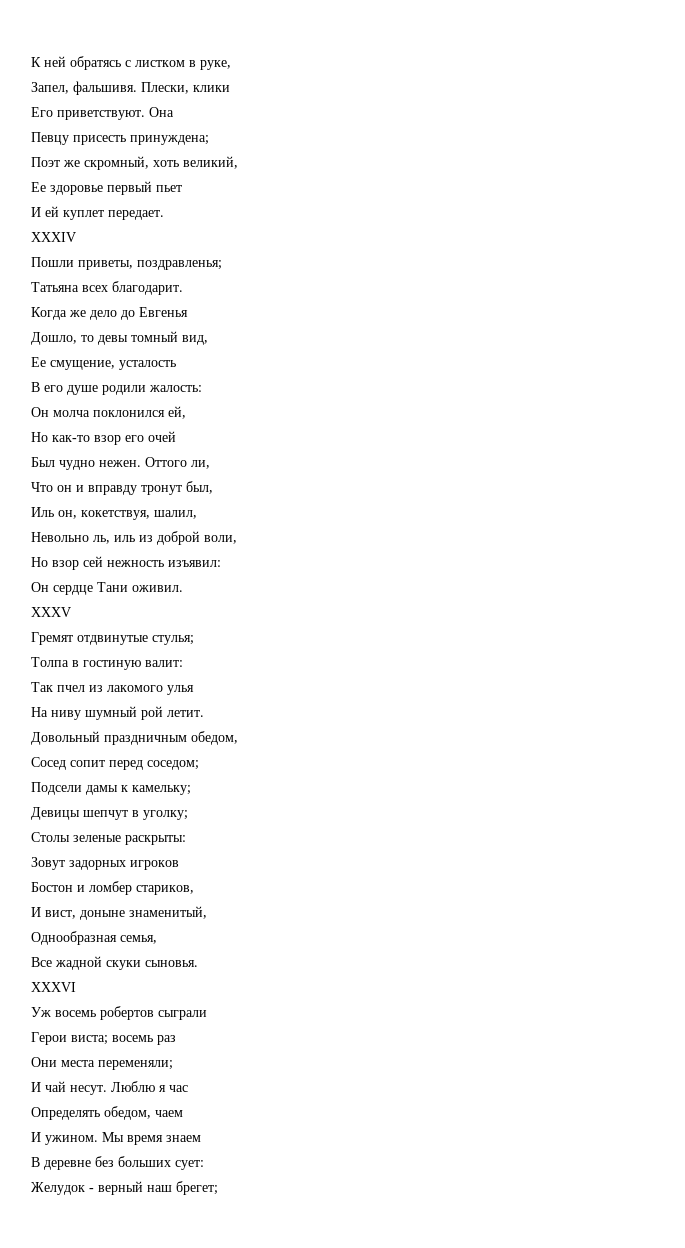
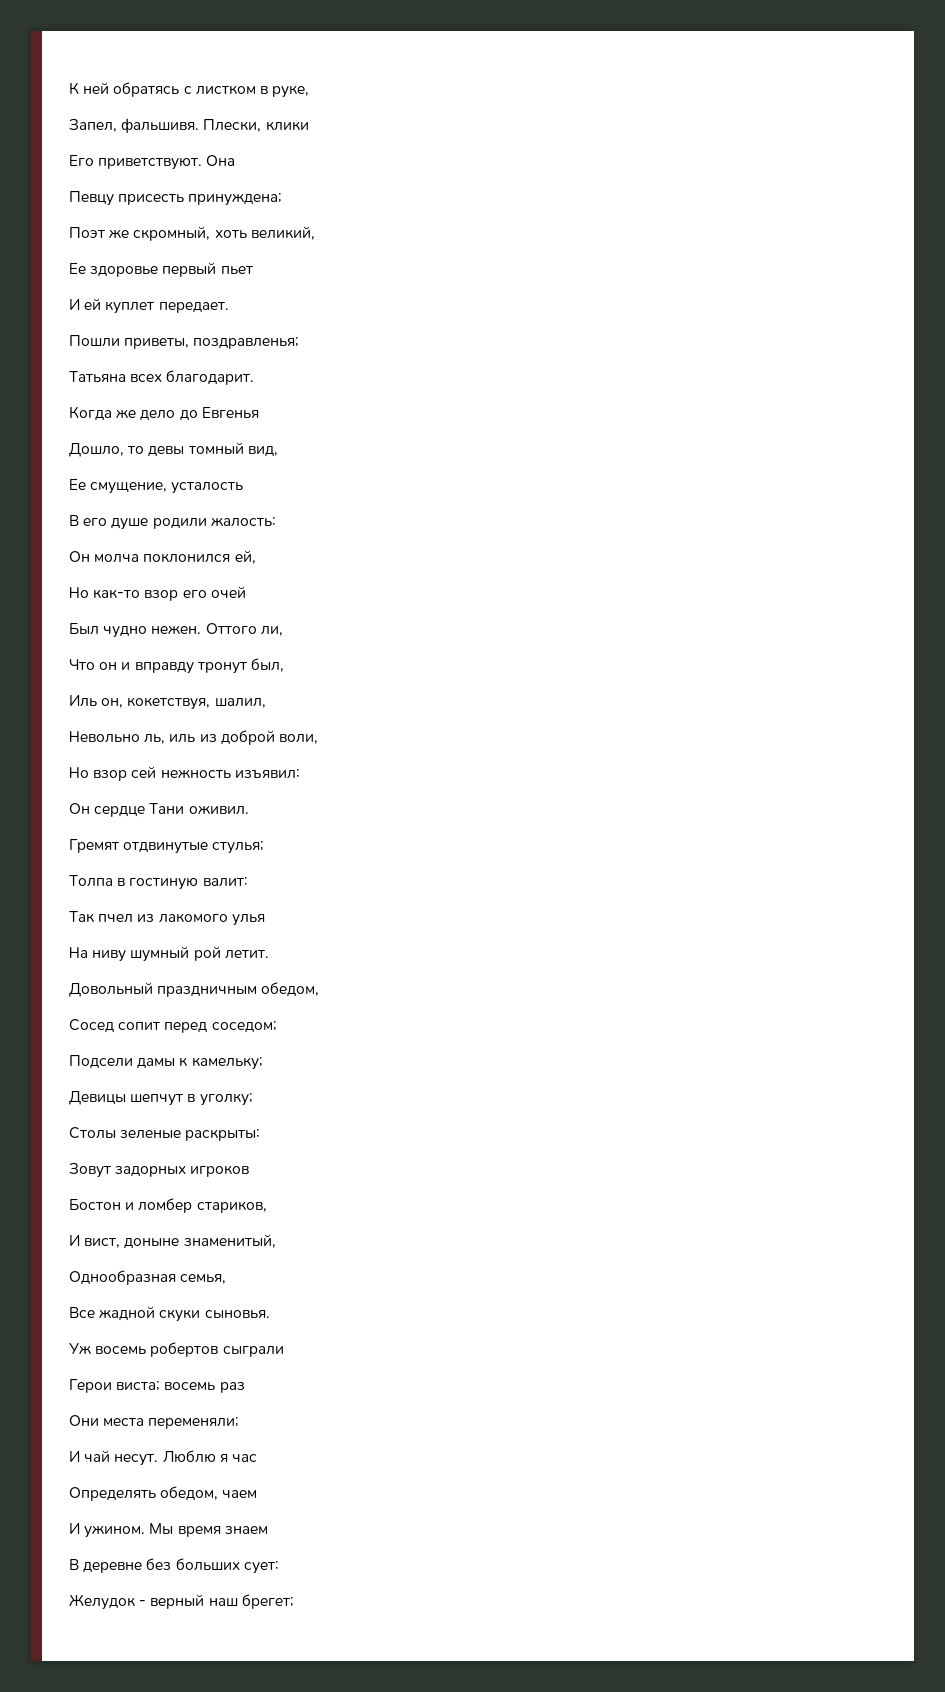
[31,232,76,242] // XXXIV -> (229, 307) none
[31,607,71,617] // XXXV -> (249, 810) none
[31,982,76,992] // XXXVI -> (270, 1314) none

